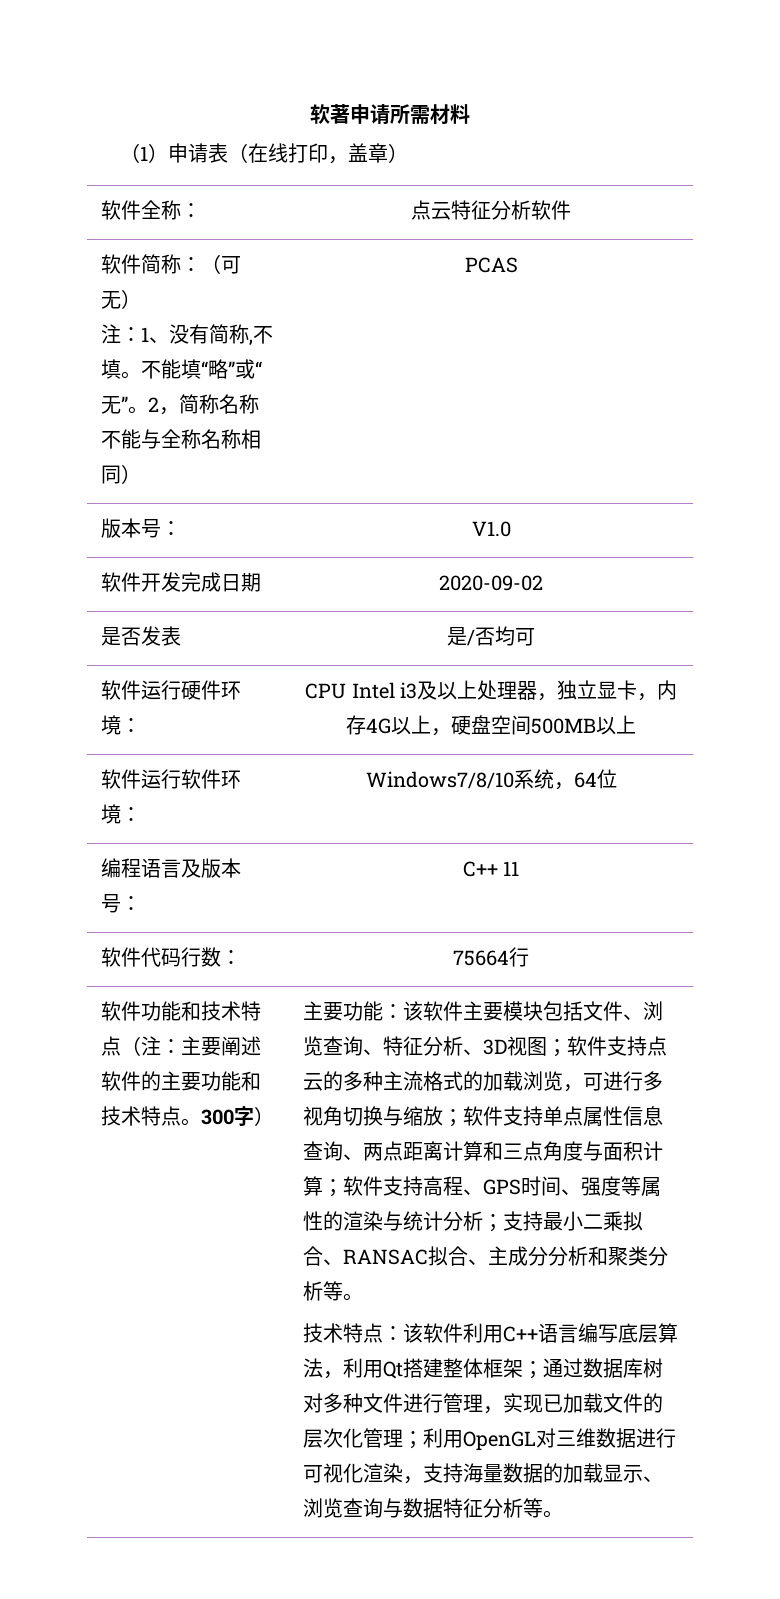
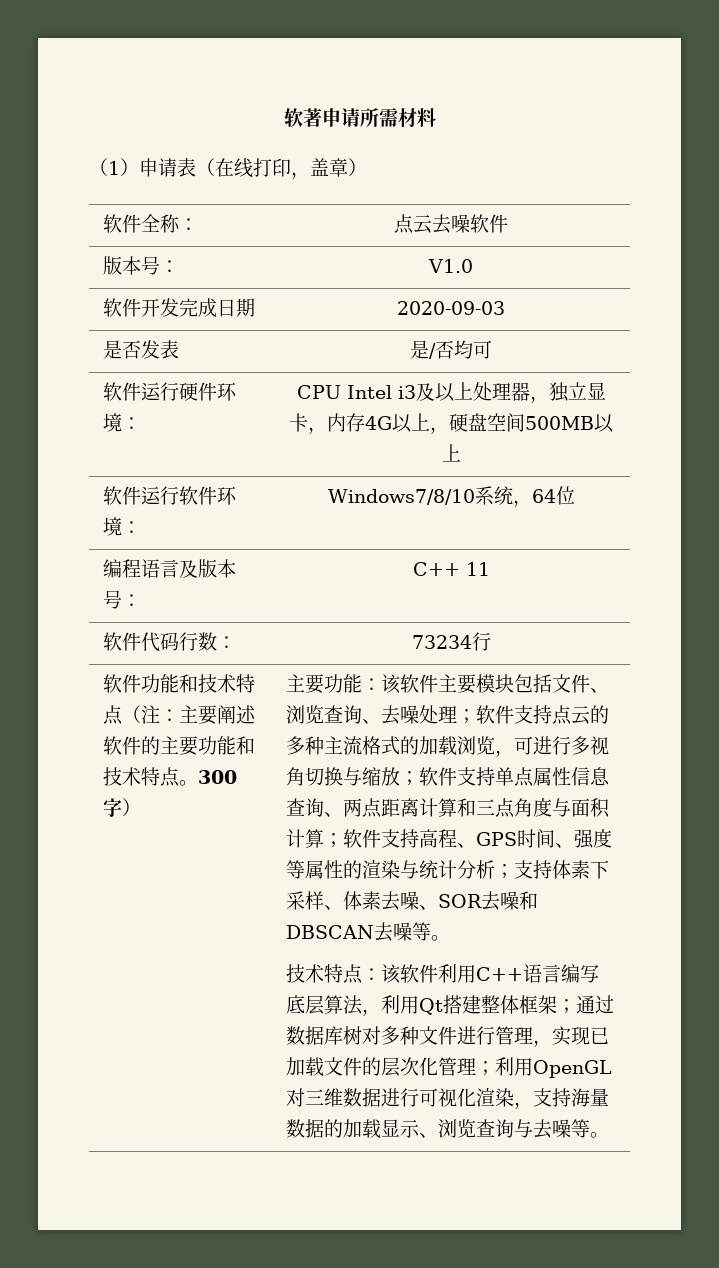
[451,200,571,220] [101,254,242,274] [101,289,142,309] [101,324,274,346] [101,359,263,379] [101,394,260,415] [101,429,262,449] [101,464,142,484] [464,257,518,273] 特征分析软件 // 软件简称：（可无） // 注：1、没有简称,不填。不能填“略”或“无”。2，简称名称不能与全称名称相同） | PCAS -> [432,214,508,234] 去噪软件
[439,575,543,591] 2020-09-02 -> [397,301,505,315] 2020-09-03
[453,950,509,966] 75664 -> [411,635,472,649] 73234
[383,1036,548,1056] 特征分析、3D视图 -> [381,705,458,725] 去噪处理
[543,1211,644,1231] [303,1246,669,1266] [303,1281,324,1301] 最小二乘拟合、RANSAC拟合、主成分分析和聚类分析 -> [552,860,610,879] [286,891,539,911] [286,922,413,942] 体素下采样、体素去噪、SOR去噪和DBSCAN去噪
[403,1498,524,1518] 数据特征分析 -> [533,1119,572,1139] 去噪

